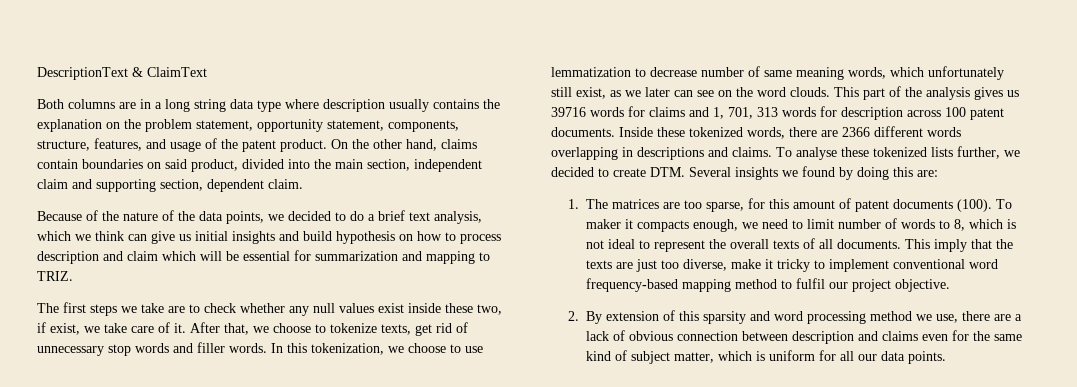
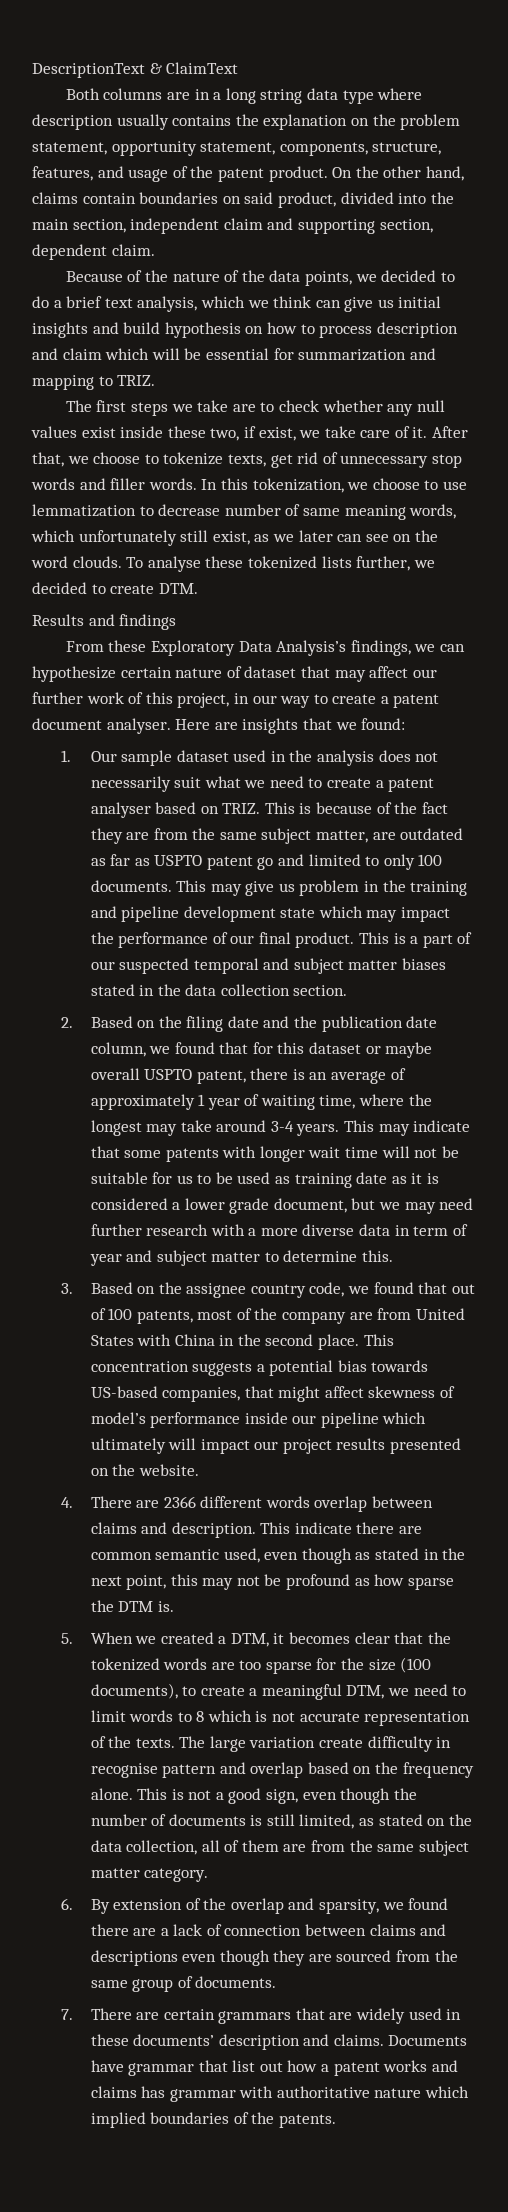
[834,86,1019,100] [551,106,1004,120] [551,126,961,139] [551,147,772,160] This part of the analysis gives us 39716 words for claims and 1, 701, 313 words for description across 100 patent documents. Inside these tokenized words, there are 2366 different words overlapping in descriptions and claims. -> (122, 562) none
[689,166,938,180] [567,198,1012,212] [585,219,738,232] Several insights we found by doing this are: // 1. The matrices are too sparse, for this amount of patent documents (100). To maker it compacts enough, -> [32,614,177,630] [65,640,465,656] [32,666,437,682] [32,692,440,708] [32,718,406,734] [61,750,439,766] [90,776,435,792] [90,802,448,818] [90,828,464,844] [90,854,443,870] [90,880,468,896] [90,906,451,922] [90,932,473,948] [90,958,447,974] [90,984,348,996] [61,1016,438,1032] [90,1042,433,1058] [90,1068,406,1084] [90,1094,432,1110] [90,1120,471,1136] [90,1146,459,1162] [90,1172,439,1188] [90,1198,474,1214] [90,1224,468,1236] [89,1250,394,1266] [61,1282,475,1298] [90,1308,465,1324] [90,1334,394,1350] [90,1360,429,1376] [90,1386,456,1402] [90,1412,427,1428] [90,1438,462,1454] [90,1464,199,1476] [61,1496,434,1512] [90,1522,423,1538] [90,1548,466,1564] [90,1574,454,1590] [90,1600,174,1612] [61,1632,451,1647] [90,1657,432,1674] [90,1683,385,1700] // Results and findings // From these Exploratory Data Analysis’s findings, we can hypothesize certain nature of dataset that may affect our further work of this project, in our way to create a patent document analyser. Here are insights that we found: // 1. Our sample dataset used in the analysis does not necessarily suit what we need to create a patent analyser based on TRIZ. This is because of the fact they are from the same subject matter, are outdated as far as USPTO patent go and limited to only 100 documents. This may give us problem in the training and pipeline development state which may impact the performance of our final product. This is a part of our suspected temporal and subject matter biases stated in the data collection section. // 2. Based on the filing date and the publication date column, we found that for this dataset or maybe overall USPTO patent, there is an average of approximately 1 year of waiting time, where the longest may take around 3-4 years. This may indicate that some patents with longer wait time will not be suitable for us to be used as training date as it is considered a lower grade document, but we may need further research with a more diverse data in term of year and subject matter to determine this. // 3. Based on the assignee country code, we found that out of 100 patents, most of the company are from United States with China in the second place. This concentration suggests a potential bias towards US-based companies, that might affect skewness of model’s performance inside our pipeline which ultimately will impact our project results presented on the website. // 4. There are 2366 different words overlap between claims and description. This indicate there are common semantic used, even though as stated in the next point, this may not be profound as how sparse the DTM is. // 5. When we created a DTM, it becomes clear that the tokenized words are too sparse for the size (100 documents), to create a meaningful DTM,
[837,218,897,229] number of -> (126, 1716) none
[953,219,965,231] 8, -> [196,1711,205,1722] 8
[607,238,1013,252] [585,259,998,272] [585,278,950,292] [567,310,958,324] ideal to represent the overall texts of all documents. This imply that the texts are just too diverse, make it tricky to implement conventional word frequency-based mapping method to fulfil our project objective. // 2. By extension of this sparsity and word processing method we use, -> [299,1711,471,1726] [90,1736,452,1752] [90,1762,474,1778] [90,1788,417,1804] [90,1814,472,1829] [90,1840,469,1856] [90,1868,209,1882] [61,1898,449,1914] accurate representation of the texts. The large variation create difficulty in recognise pattern and overlap based on the frequency alone. This is not a good sign, even though the number of documents is still limited, as stated on the data collection, all of them are from the same subject matter category. // 6. By extension of the overlap and sparsity, we found
[628,331,673,341] obvious -> (222, 1930) none
[791,330,1022,344] [585,350,946,364] description and claims even for the same kind of subject matter, which is uniform for all our data points. -> [369,1924,447,1936] [90,1950,458,1966] [90,1976,277,1992] [61,2008,462,2024] [90,2034,468,2050] [90,2060,458,2076] [90,2086,470,2102] [90,2112,336,2128] claims and descriptions even though they are sourced from the same group of documents. // 7. There are certain grammars that are widely used in these documents’ description and claims. Documents have grammar that list out how a patent works and claims has grammar with authoritative nature which implied boundaries of the patents.

